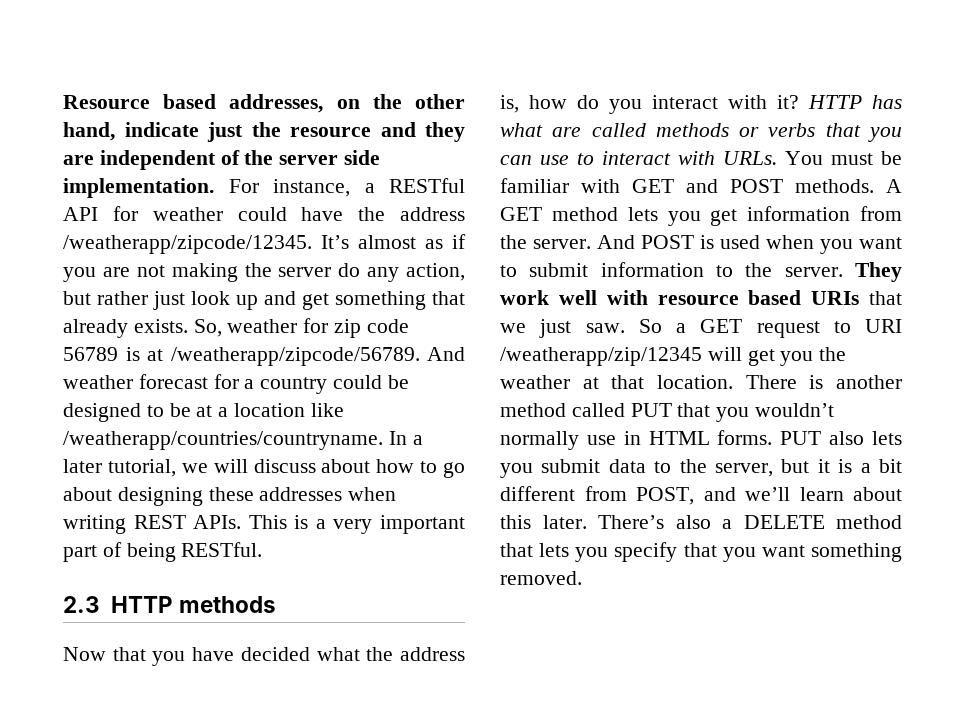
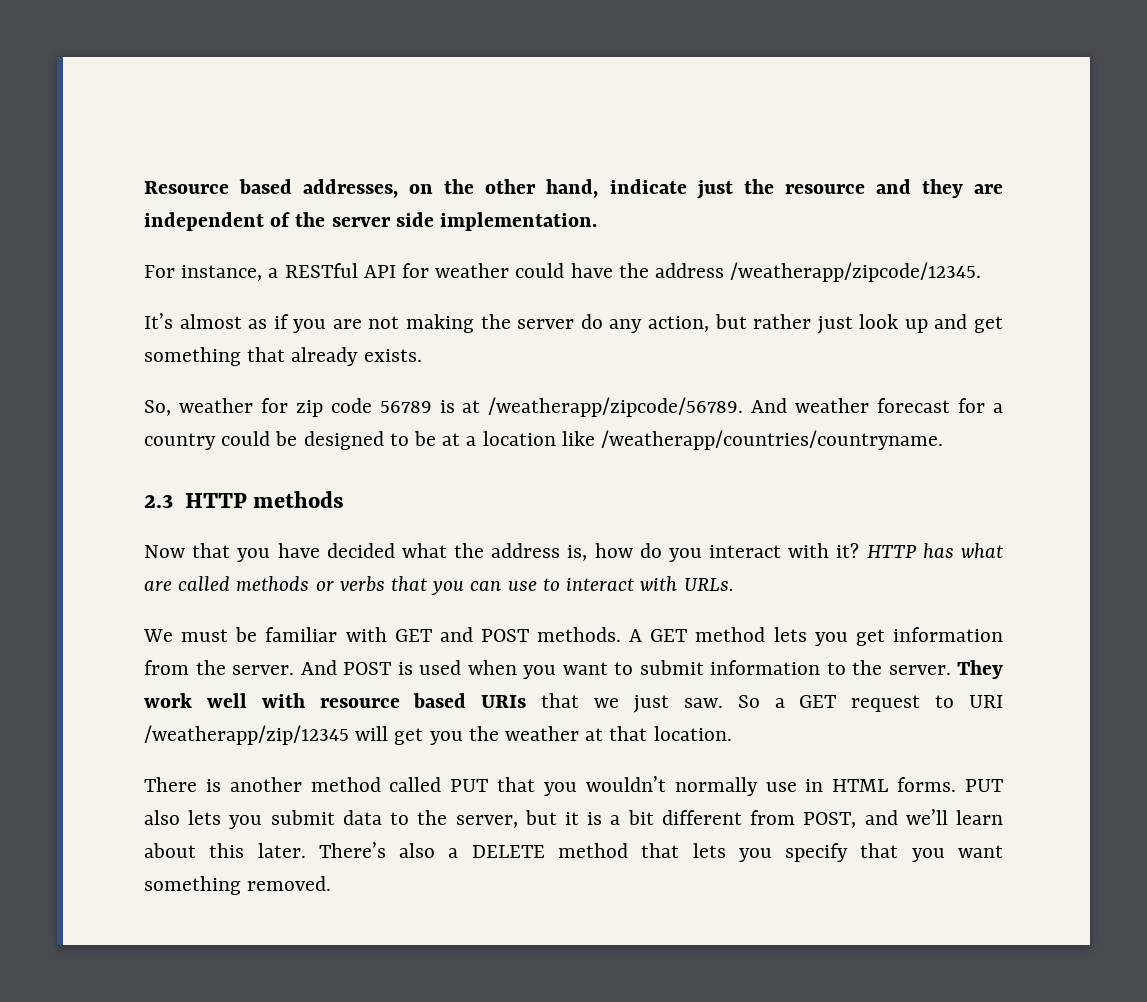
(214, 188) none -> (598, 221) //
(312, 244) none -> (982, 272) //
(188, 326) none -> (422, 355) //
[388,431,423,445] [63,459,465,478] [63,487,397,506] [63,515,465,534] [63,542,263,562] In a later tutorial, we will discuss about how to go about designing these addresses when writing REST APIs. This is a very important part of being RESTful. -> (944, 440) none
[785,151,823,165] You -> [143,629,173,642] // We
(733, 382) none -> (732, 733) //

